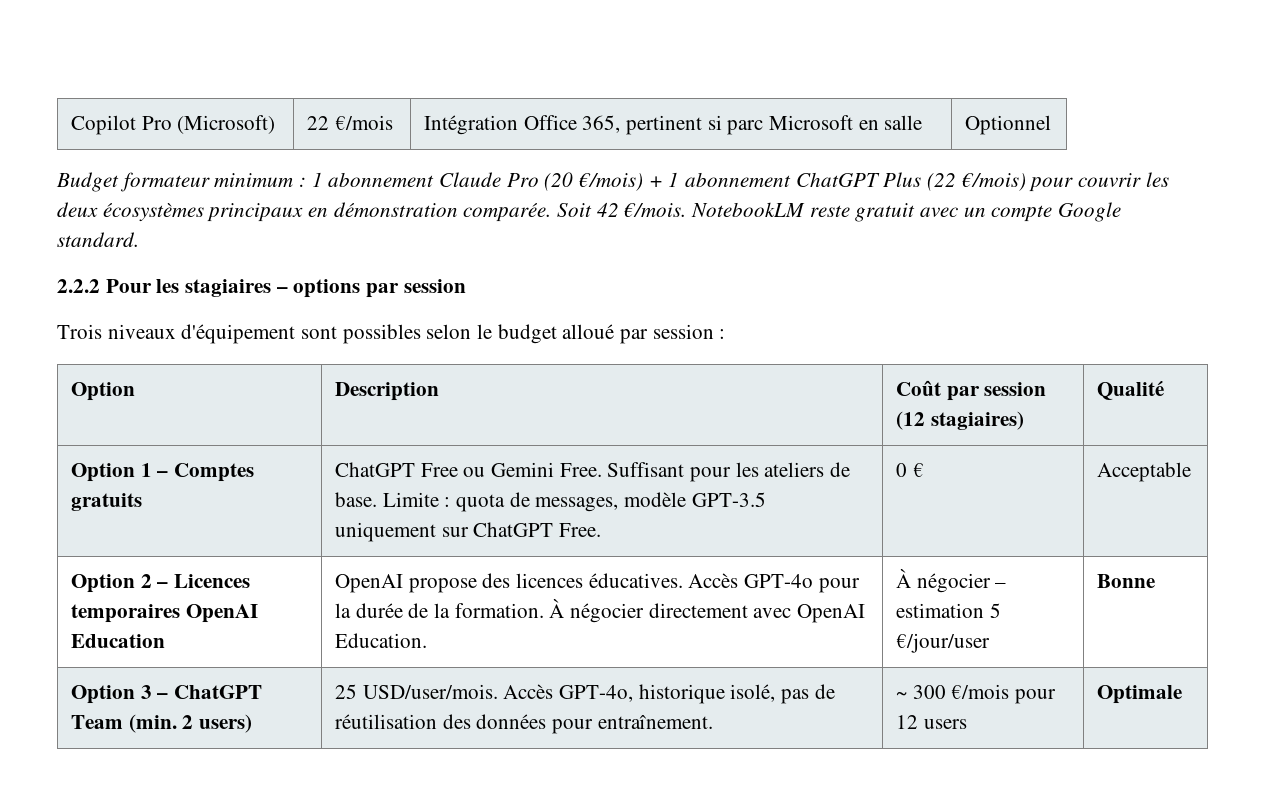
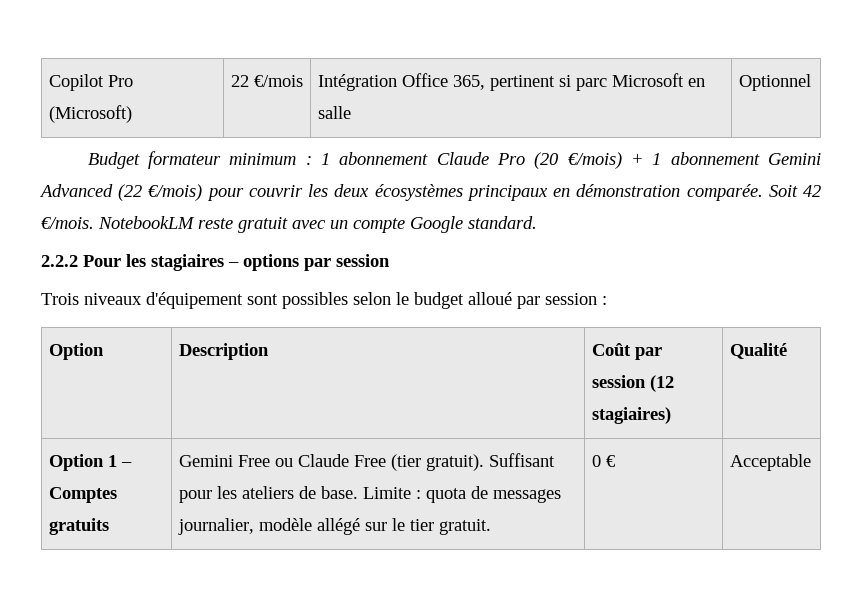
[795,172,922,187] ChatGPT Plus -> [767,153,821,165] [39,184,113,197] Gemini Advanced
[335,462,416,477] ChatGPT -> [178,455,233,467] Gemini
[491,462,602,477] Gemini Free. -> [297,454,484,471] Claude Free (tier gratuit).
[535,492,766,512] [335,522,602,542] [896,463,924,477] [1097,462,1192,482] [71,574,251,593] [71,604,258,623] [71,634,166,648] [335,573,860,593] [335,598,866,623] [335,633,428,648] [896,568,1007,593] [896,603,1001,618] [896,633,991,653] [1097,574,1156,588] [71,685,263,704] [71,714,253,733] [335,684,835,704] [335,714,713,734] [896,684,1057,704] [896,715,967,729] [1097,685,1183,704] messages, modèle GPT-3.5 uniquement sur ChatGPT Free. | 0 € | Acceptable // Option 2 – Licences temporaires OpenAI Education | OpenAI propose des licences éducatives. Accès GPT-4o pour la durée de la formation. À négocier directement avec OpenAI Education. | À négocier – estimation 5 €/jour/user | Bonne // Option 3 – ChatGPT Team (min. 2 users) | 25 USD/user/mois. Accès GPT-4o, historique isolé, pas de réutilisation des données pour entraînement. | ~ 300 €/mois pour 12 users | Optimale -> [492,489,561,503] [177,518,491,535] [591,455,615,467] [729,454,811,471] messages journalier, modèle allégé sur le tier gratuit. | 0 € | Acceptable

